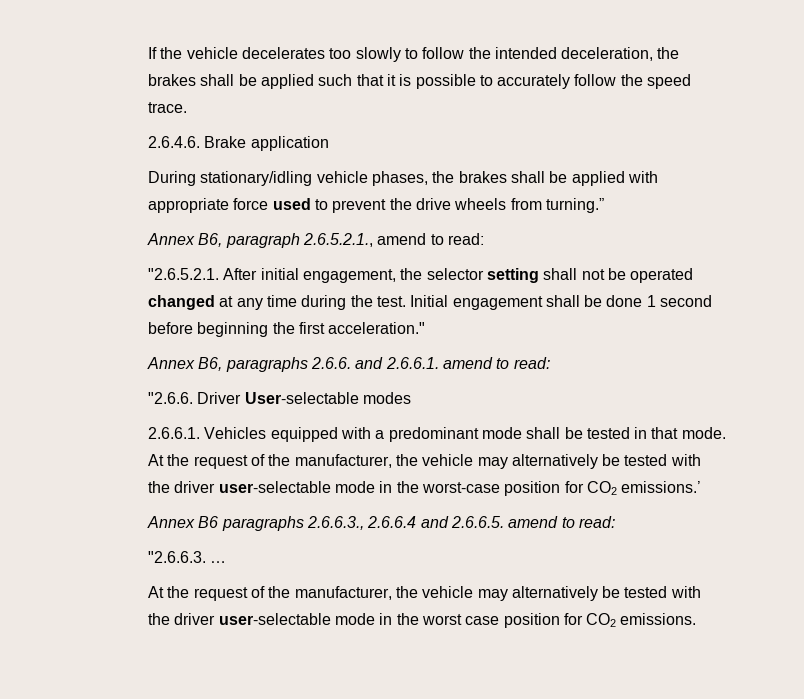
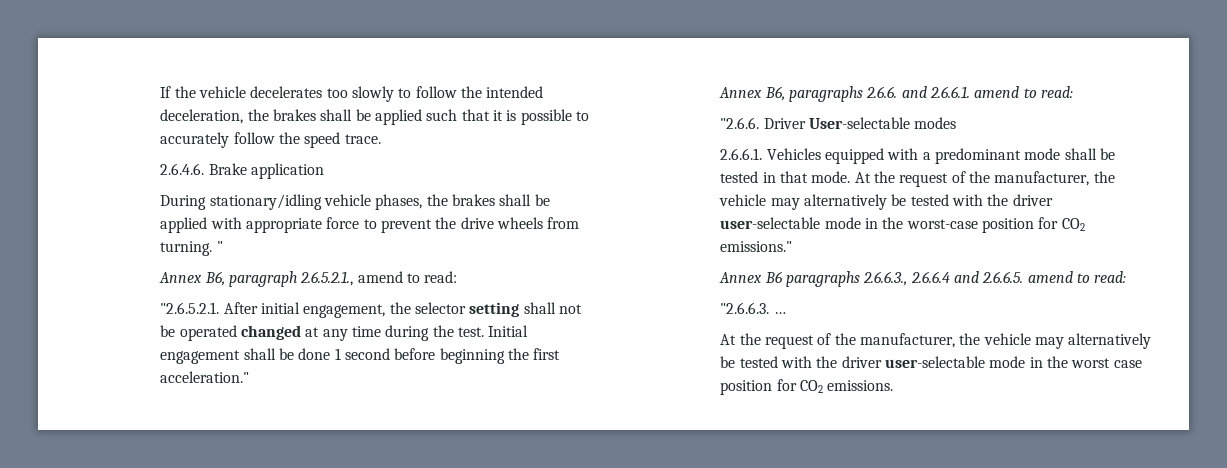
[272,198,311,210] used -> (360, 223) none
[545,198,604,213] turning.” -> [160,241,223,256] turning. "
[621,481,702,493] emissions.’ -> [720,241,793,252] emissions."

